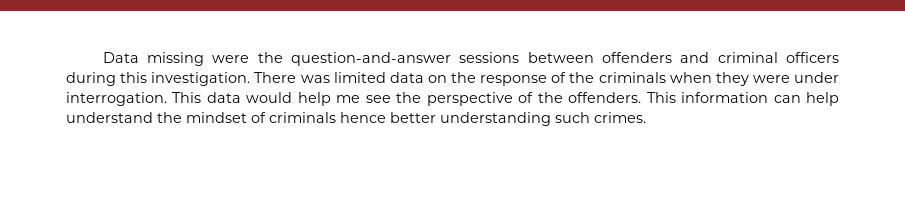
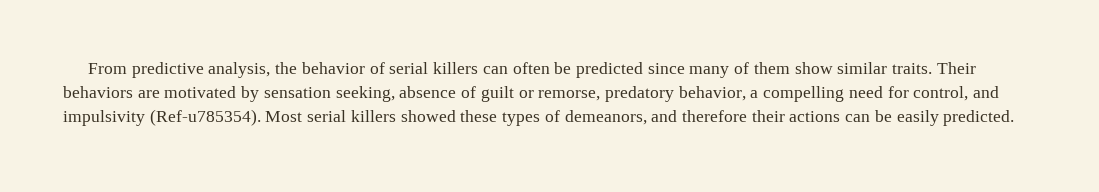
[102,52,839,66] [66,72,839,86] [66,92,839,106] [66,112,646,126] Data missing were the question-and-answer sessions between offenders and criminal officers during this investigation. There was limited data on the response of the criminals when they were under interrogation. This data would help me see the perspective of the offenders. This information can help understand the mindset of criminals hence better understanding such crimes. -> [88,62,976,78] [63,86,1000,102] [63,109,1015,126] From predictive analysis, the behavior of serial killers can often be predicted since many of them show similar traits. Their behaviors are motivated by sensation seeking, absence of guilt or remorse, predatory behavior, a compelling need for control, and impulsivity (Ref-u785354). Most serial killers showed these types of demeanors, and therefore their actions can be easily predicted.

